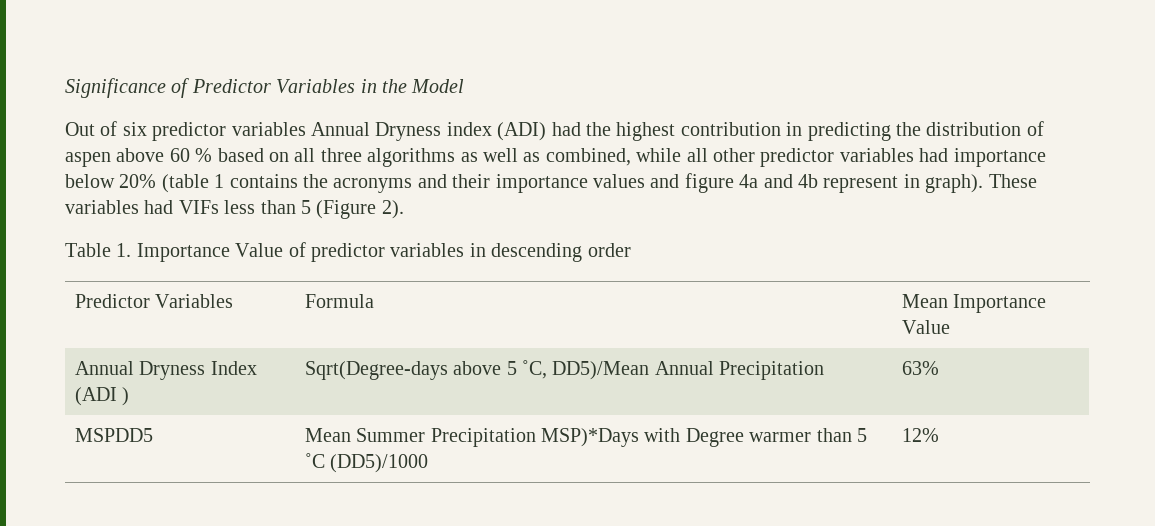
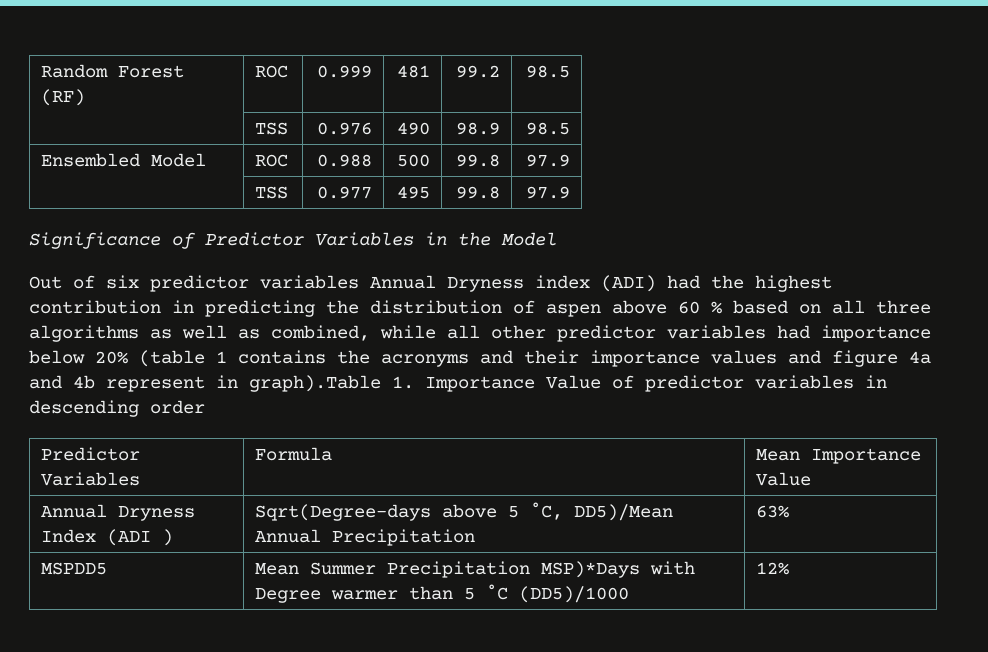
(65, 88) none -> [41,64,185,78] [41,89,86,106] [255,65,289,78] [316,65,372,78] [396,65,430,78] [455,65,500,78] [525,65,570,78] [255,122,289,135] [316,122,372,135] [396,122,430,135] [455,122,500,135] [525,122,570,135] [41,153,207,167] [255,154,289,167] [316,154,372,167] [396,154,430,167] [455,154,500,167] [525,154,570,167] [255,186,289,199] [316,186,372,199] [396,186,430,199] [455,186,500,199] [525,186,570,199] Random Forest (RF) | ROC | 0.999 | 481 | 99.2 | 98.5 // | TSS | 0.976 | 490 | 98.9 | 98.5 // Ensembled Model | ROC | 0.988 | 500 | 99.8 | 97.9 // | TSS | 0.977 | 495 | 99.8 | 97.9 //
[925,174,1037,193] [65,200,404,219] [65,243,111,257] graph). These variables had VIFs less than 5 (Figure 2). // Table -> [249,375,381,392] graph).Table

